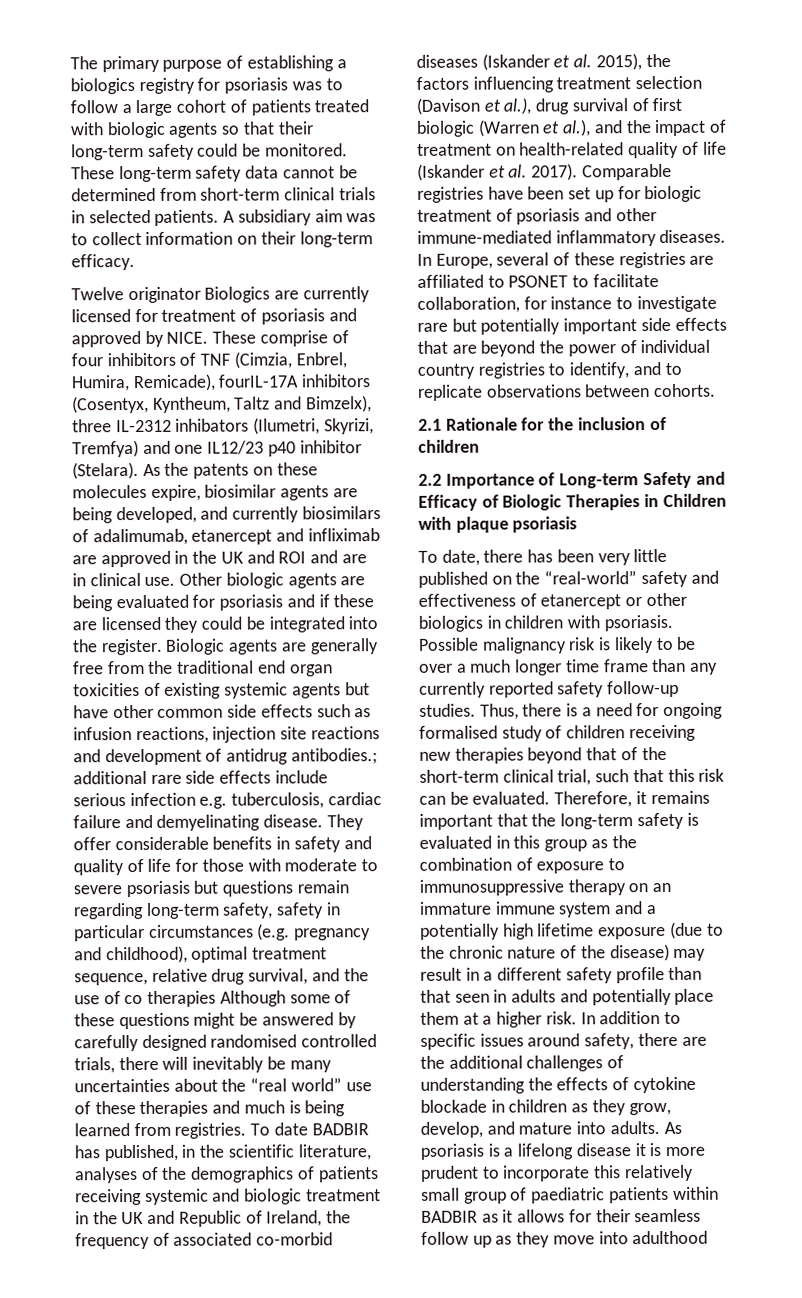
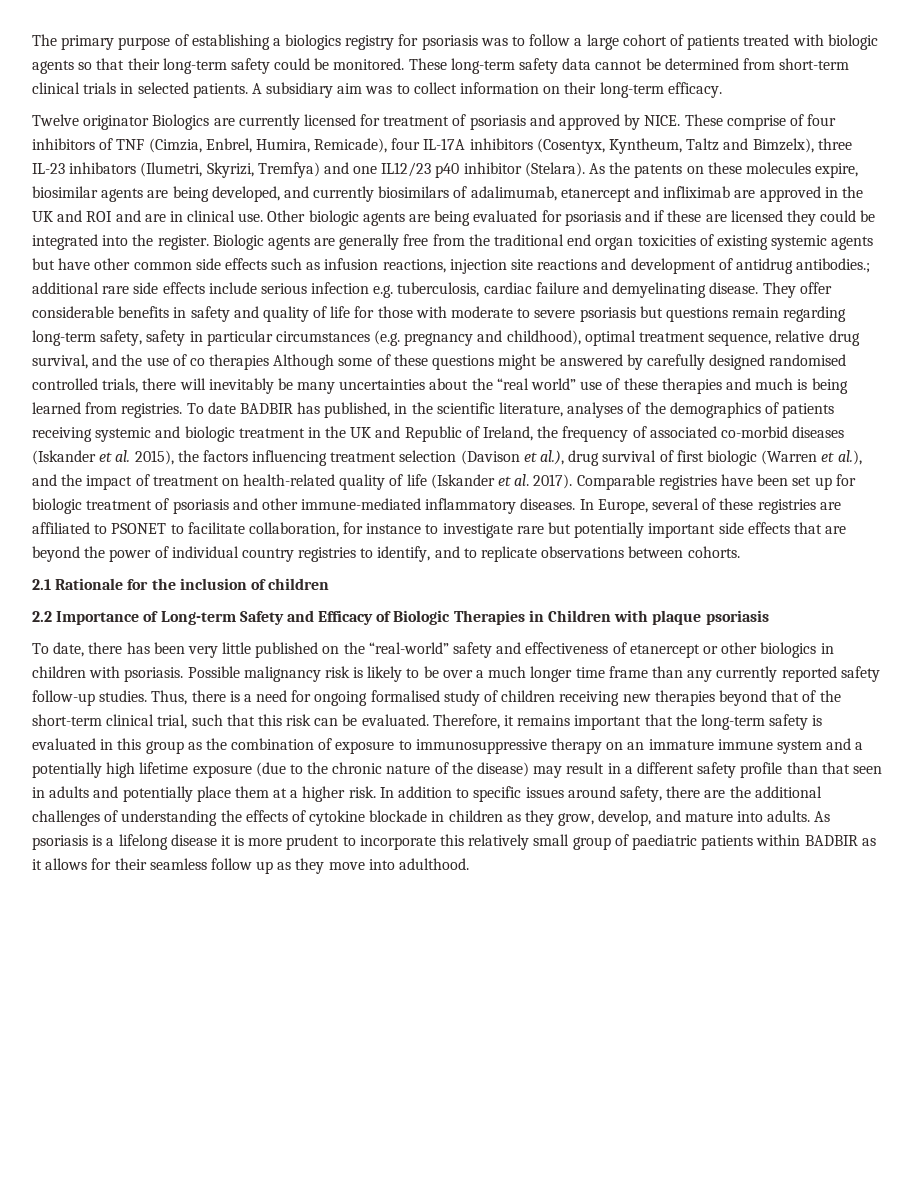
[218,374,299,388] fourIL-17A -> [391,138,466,150] four IL-17A
[115,419,172,433] IL-2312 -> [32,163,65,174] IL-23
[632,1230,709,1245] adulthood -> [399,858,470,870] adulthood.

